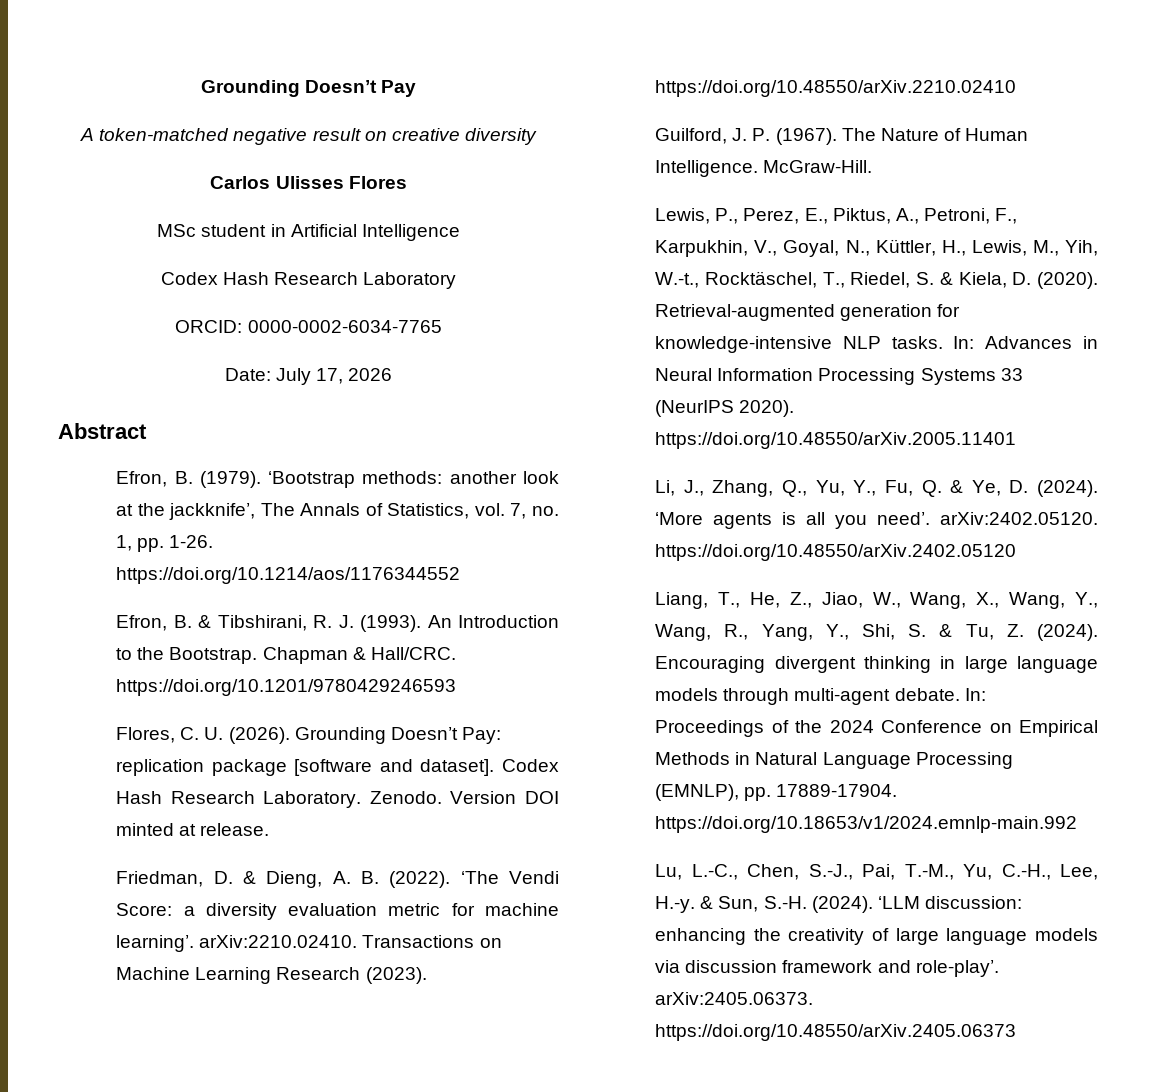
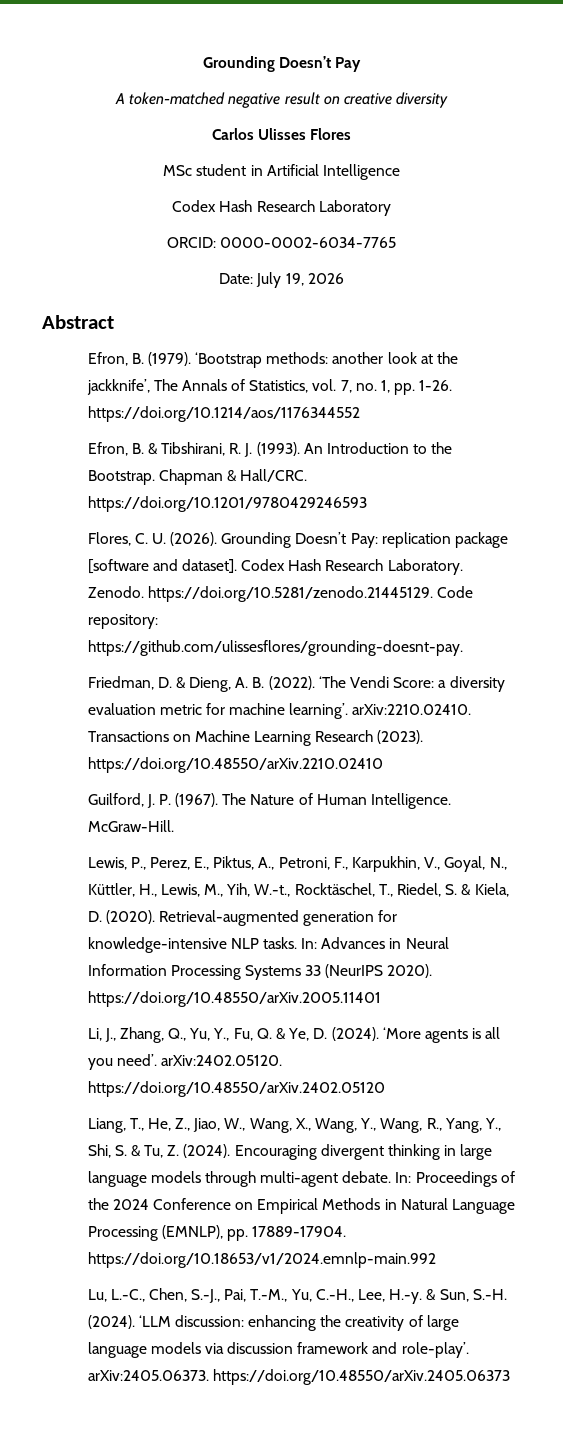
[316,368,344,384] 17, -> [285,273,304,286] 19,
[450,791,560,804] [116,823,270,836] Version DOI minted at release. -> [147,586,473,602] [87,614,158,629] [87,640,463,656] https://doi.org/10.5281/zenodo.21445129. Code repository: https://github.com/ulissesflores/grounding-doesnt-pay.

